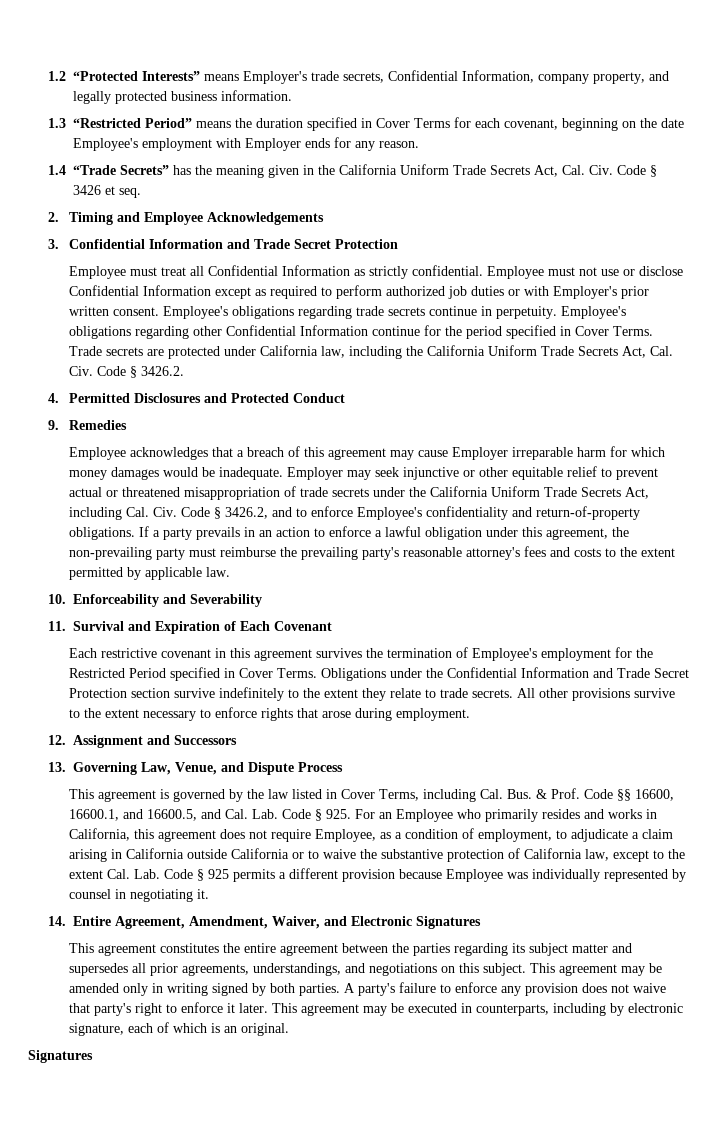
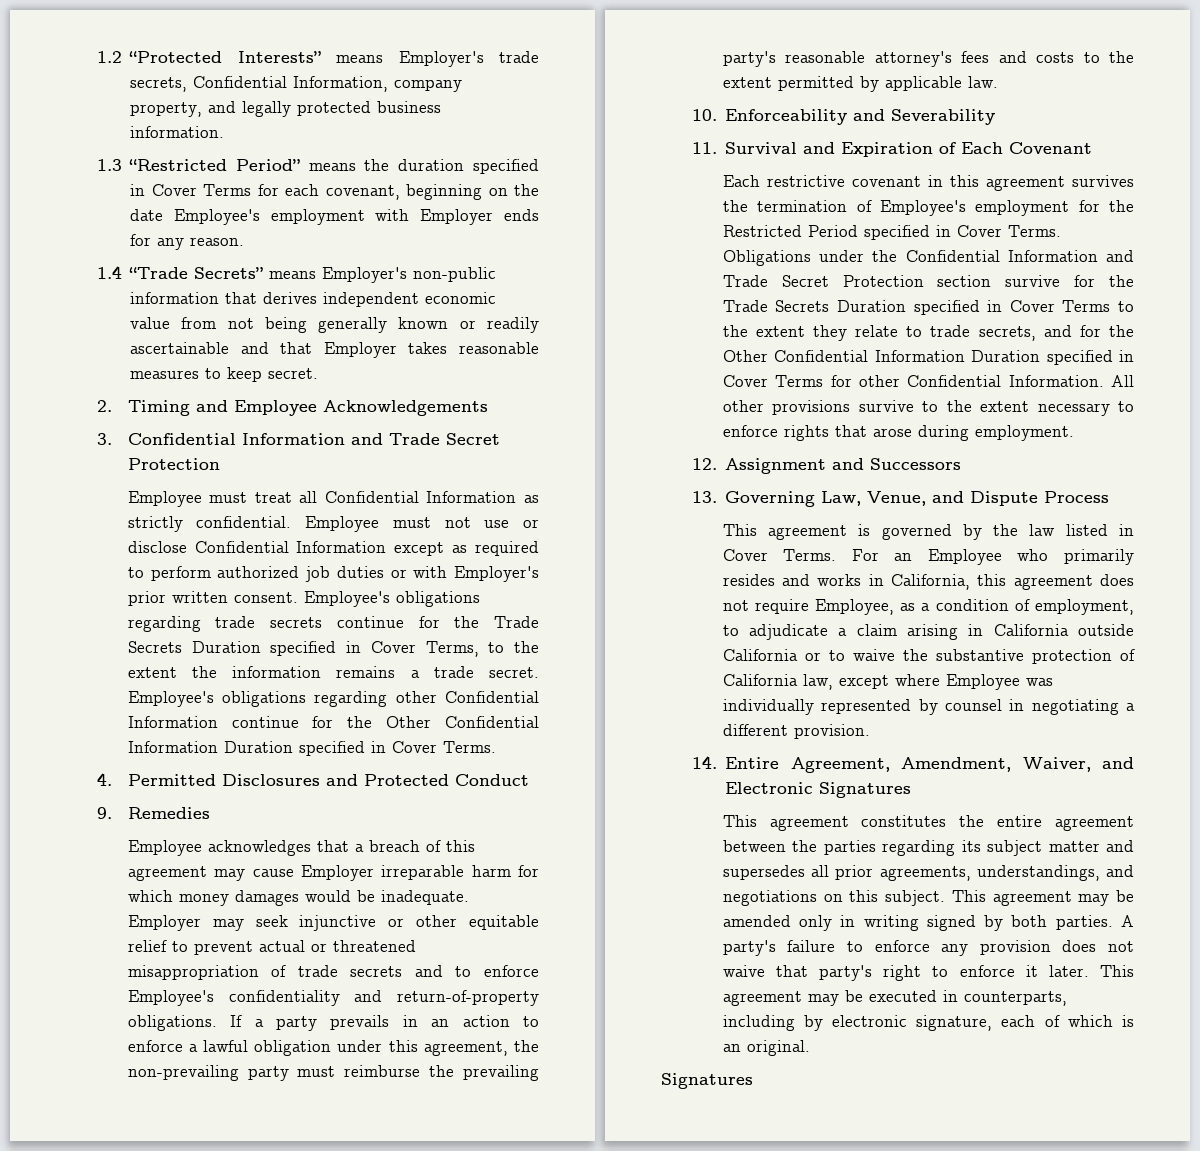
[173,164,658,178] [73,185,142,198] has the meaning given in the California Uniform Trade Secrets Act, Cal. Civ. Code § 3426 et seq. -> [269,267,497,283] [130,292,497,307] [130,317,539,333] [130,342,539,358] [130,367,319,382] means Employer's non-public information that derives independent economic value from not being generally known or readily ascertainable and that Employer takes reasonable measures to keep secret.
[480,306,557,319] in perpetuity. -> [418,616,539,628] [127,641,539,657] [127,666,539,678] for the Trade Secrets Duration specified in Cover Terms, to the extent the information remains a trade secret.
[465,325,653,339] [68,345,673,359] [68,366,184,378] period specified in Cover Terms. Trade secrets are protected under California law, including the California Uniform Trade Secrets Act, Cal. Civ. Code § 3426.2. -> [386,716,539,728] [127,741,496,756] Other Confidential Information Duration specified in Cover Terms.
[372,486,649,499] [68,507,268,520] under the California Uniform Trade Secrets Act, including Cal. Civ. Code § 3426.2, -> (403, 971) none
[218,687,284,701] indefinitely -> [1074,275,1134,287] [722,300,1111,315] for the Trade Secrets Duration specified in Cover Terms
[471,689,513,698] secrets. -> [978,325,1134,341] [722,350,1134,365] [722,375,1104,387] secrets, and for the Other Confidential Information Duration specified in Cover Terms for other Confidential Information.
[378,788,674,802] [68,809,351,821] Terms, including Cal. Bus. & Prof. Code §§ 16600, 16600.1, and 16600.5, and Cal. Lab. Code § 925. -> [783,549,837,561] Terms.
[652,849,685,859] [68,868,442,882] to the extent Cal. Lab. Code § 925 permits a different provision because -> [894,674,940,686] where
[196,889,209,899] it. -> [1126,703,1135,711] [722,724,870,739] a different provision.

